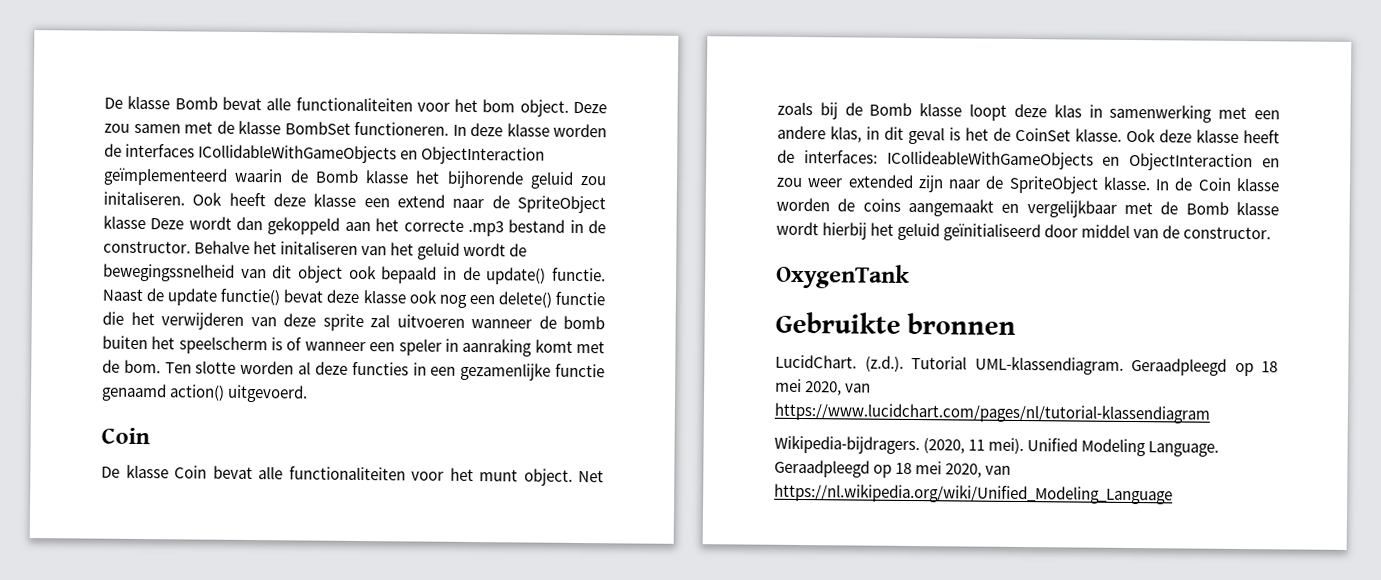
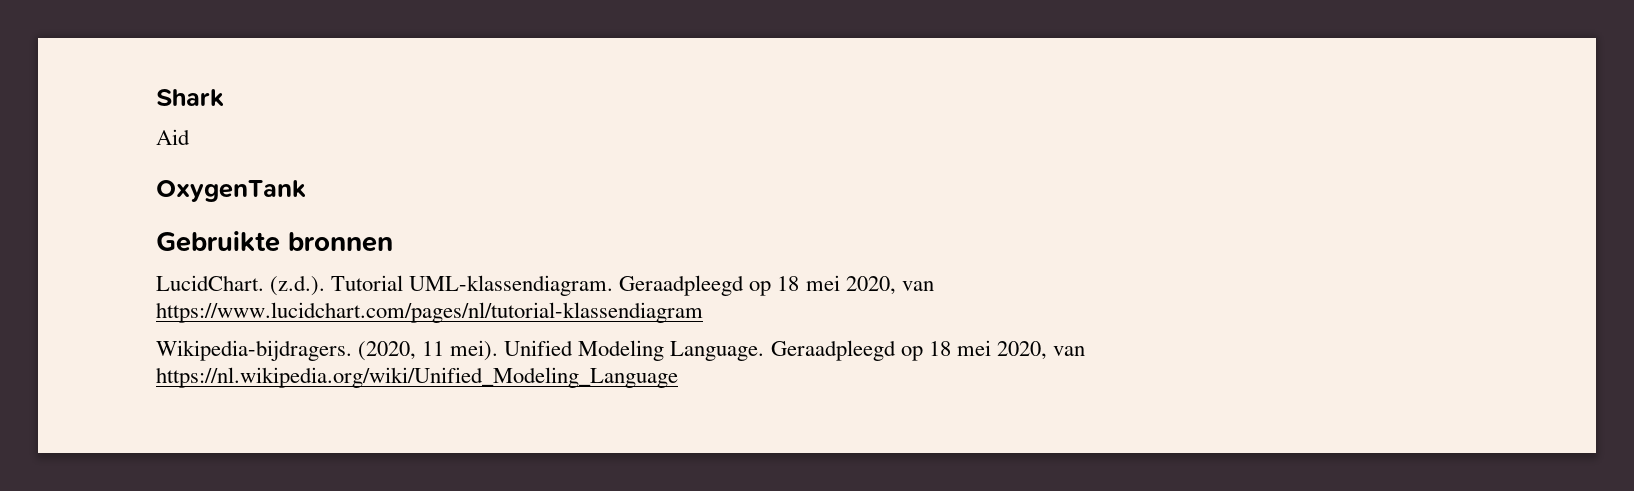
[104,95,607,117] [104,120,607,138] [104,143,546,165] [103,167,607,189] [103,191,606,214] [103,215,607,237] [103,240,528,260] [103,263,606,285] [102,288,606,308] [102,311,605,332] [102,335,606,357] [102,359,605,381] [101,383,309,403] [101,427,150,445] [101,464,604,486] [777,101,1280,123] [777,125,1280,145] [777,149,1280,172] [776,174,1280,194] [776,197,1279,218] [776,221,1272,242] De klasse Bomb bevat alle functionaliteiten voor het bom object. Deze zou samen met de klasse BombSet functioneren. In deze klasse worden de interfaces ICollidableWithGameObjects en ObjectInteraction geïmplementeerd waarin de Bomb klasse het bijhorende geluid zou initaliseren. Ook heeft deze klasse een extend naar de SpriteObject klasse Deze wordt dan gekoppeld aan het correcte .mp3 bestand in de constructor. Behalve het initaliseren van het geluid wordt de bewegingssnelheid van dit object ook bepaald in de update() functie. Naast de update functie() bevat deze klasse ook nog een delete() functie die het verwijderen van deze sprite zal uitvoeren wanneer de bomb buiten het speelscherm is of wanneer een speler in aanraking komt met de bom. Ten slotte worden al deze functies in een gezamenlijke functie genaamd action() uitgevoerd. // Coin // De klasse Coin bevat alle functionaliteiten voor het munt object. Net zoals bij de Bomb klasse loopt deze klas in samenwerking met een andere klas, in dit geval is het de CoinSet klasse. Ook deze klasse heeft de interfaces: ICollideableWithGameObjects en ObjectInteraction en zou weer extended zijn naar de SpriteObject klasse. In de Coin klasse worden de coins aangemaakt en vergelijkbaar met de Bomb klasse wordt hierbij het geluid geïnitialiseerd door middel van de constructor. -> [156,89,224,107] [156,129,190,145] Shark // Aid

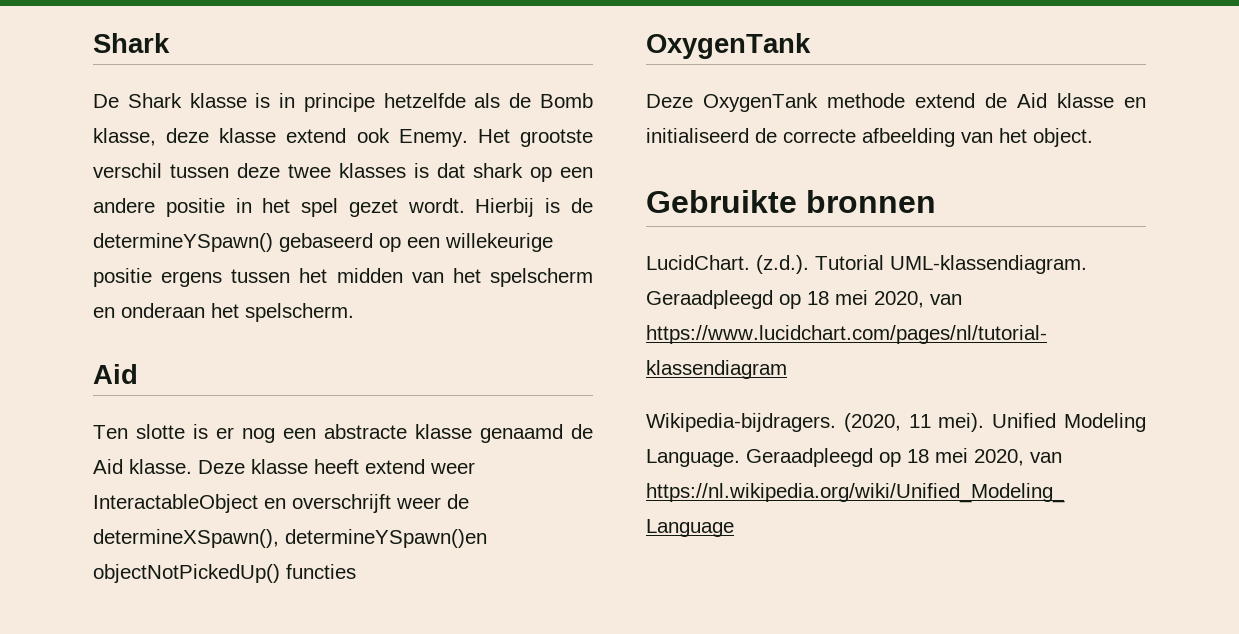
[156,129,190,145] [156,180,306,202] Aid // OxygenTank -> [93,93,593,112] [93,128,593,147] [93,163,593,182] [93,198,593,217] [93,233,553,252] [93,268,593,287] [93,303,354,322] [93,364,138,384] [93,424,593,443] [93,459,475,474] [93,494,469,513] [93,529,487,548] [93,564,356,583] [646,33,811,59] [646,93,1146,112] [646,128,1093,147] De Shark klasse is in principe hetzelfde als de Bomb klasse, deze klasse extend ook Enemy. Het grootste verschil tussen deze twee klasses is dat shark op een andere positie in het spel gezet wordt. Hierbij is de determineYSpawn() gebaseerd op een willekeurige positie ergens tussen het midden van het spelscherm en onderaan het spelscherm. // Aid // Ten slotte is er nog een abstracte klasse genaamd de Aid klasse. Deze klasse heeft extend weer InteractableObject en overschrijft weer de determineXSpawn(), determineYSpawn()en objectNotPickedUp() functies // OxygenTank // Deze OxygenTank methode extend de Aid klasse en initialiseerd de correcte afbeelding van het object.

